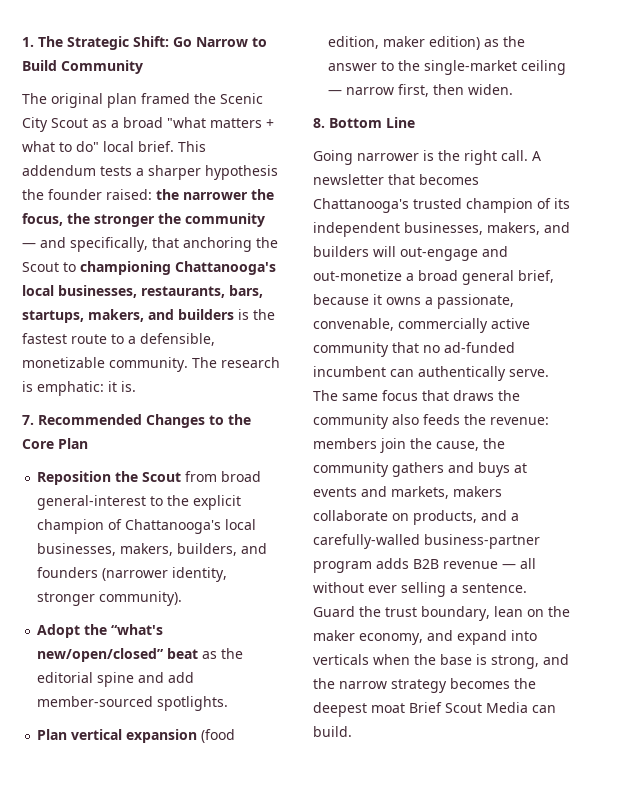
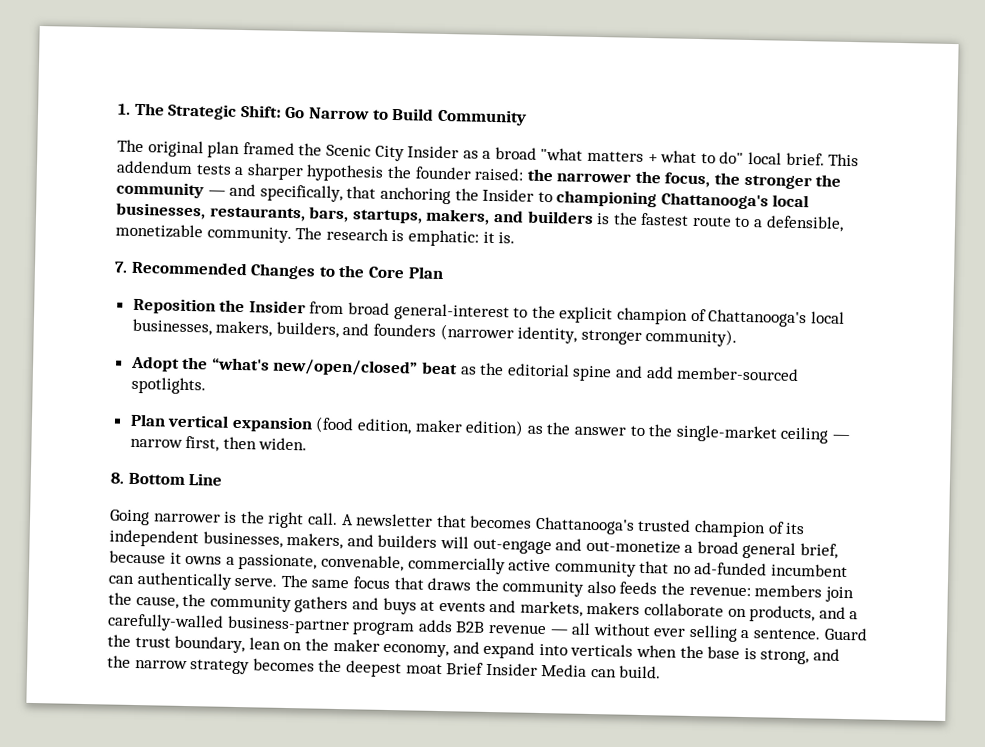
[51,118,88,128] Scout -> [407,145,460,159] Insider
[22,262,59,272] Scout -> [482,188,535,202] Insider
[142,472,182,482] Scout -> [248,300,306,314] Insider
[445,703,482,713] Scout -> [485,662,538,676] Insider

